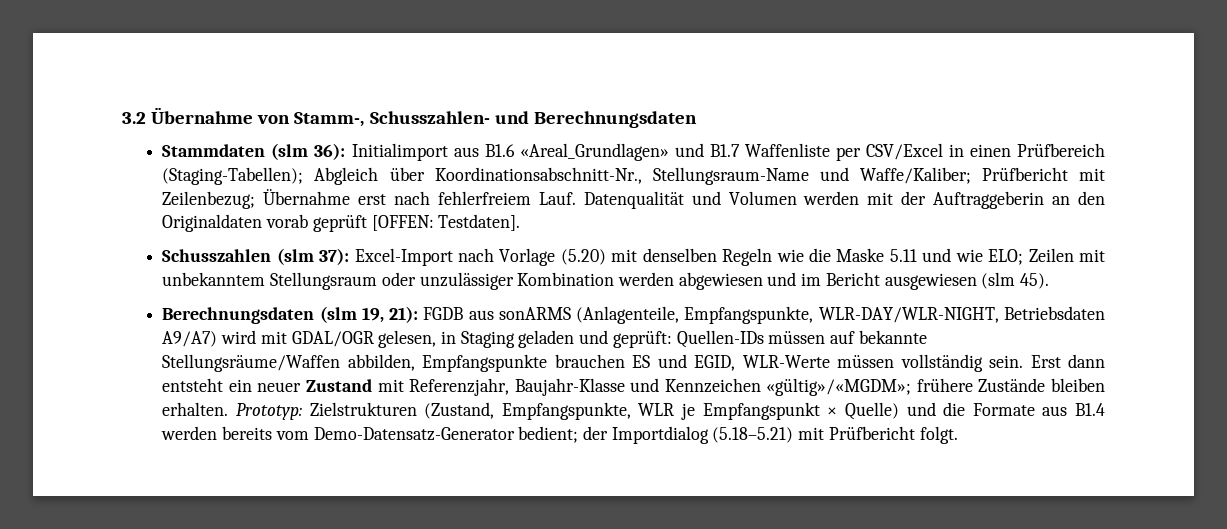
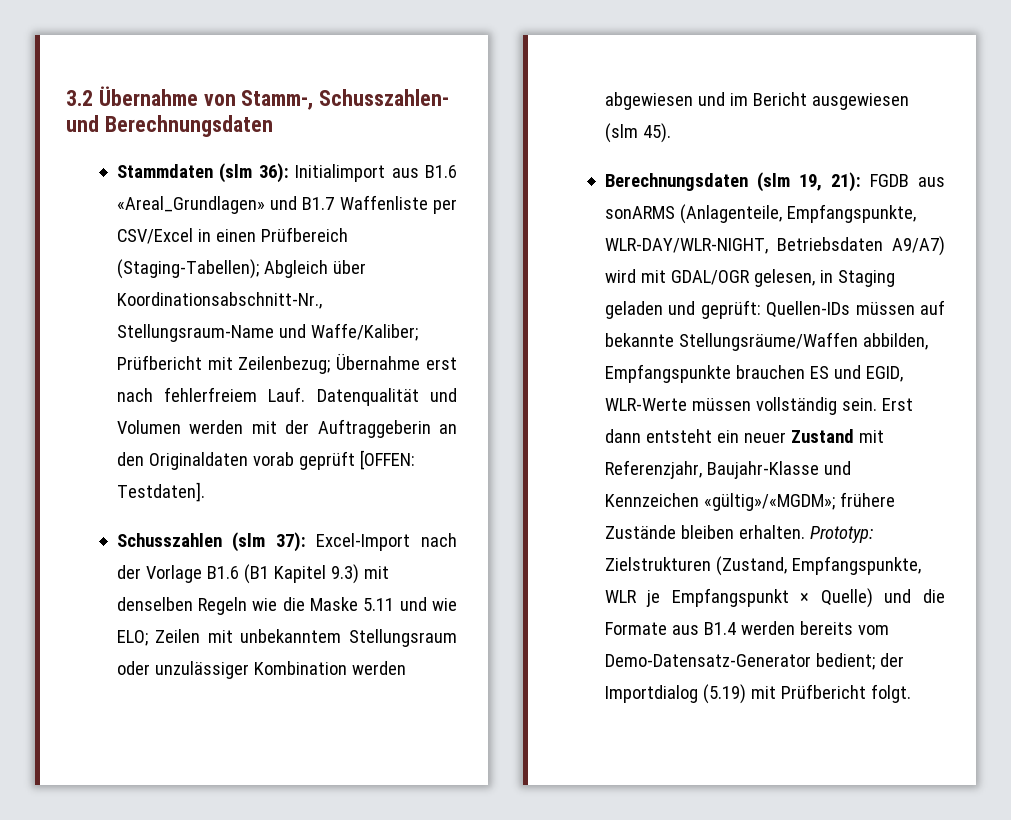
[499,248,606,266] Vorlage (5.20) -> [116,564,359,584] der Vorlage B1.6 (B1 Kapitel 9.3)
[712,427,794,443] (5.18–5.21) -> [702,684,746,704] (5.19)

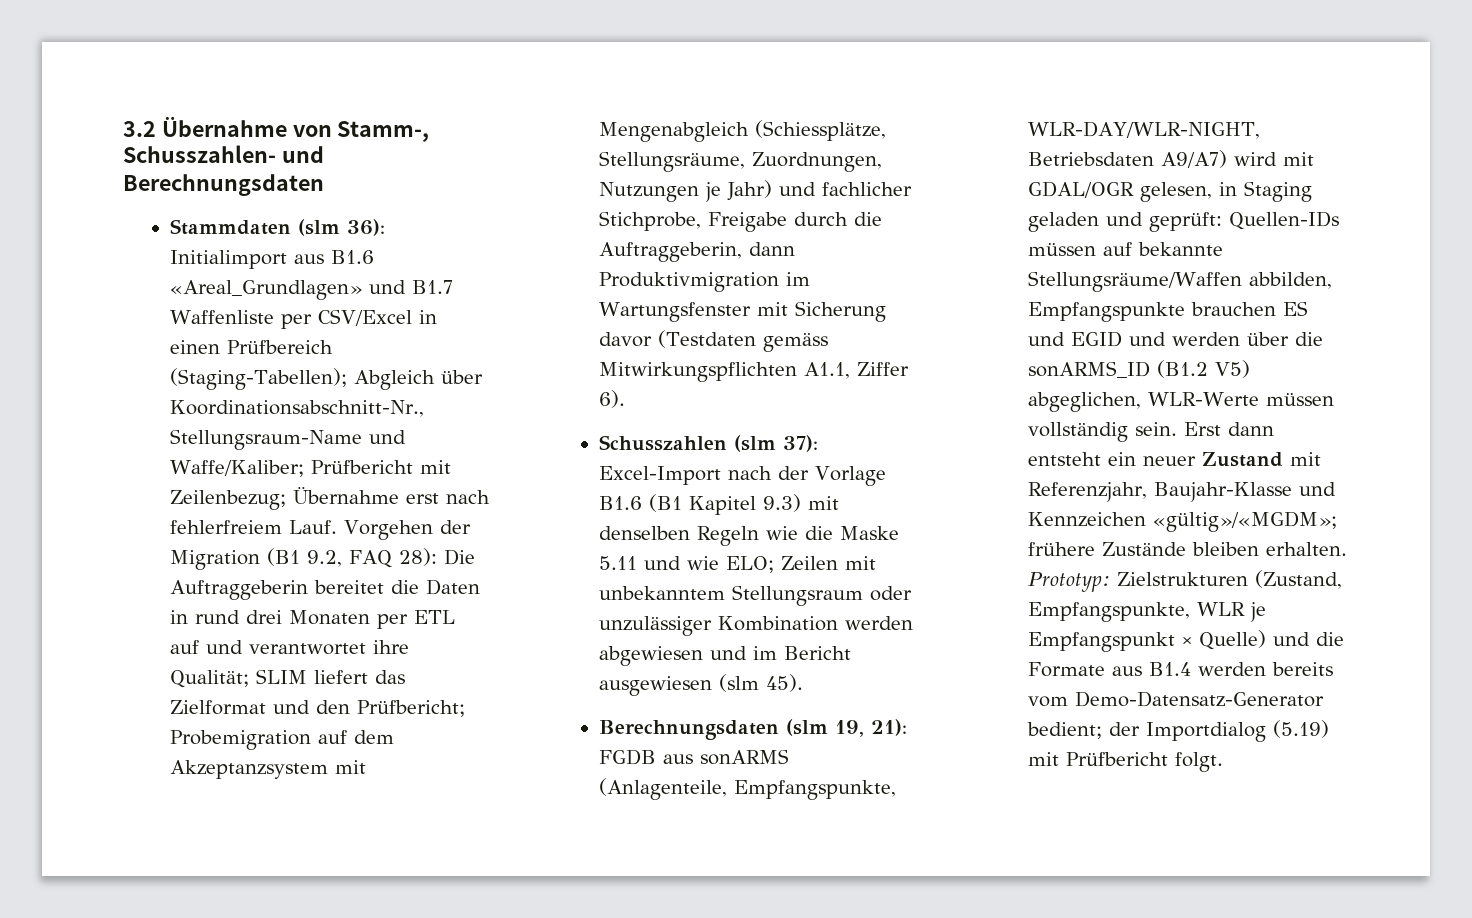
[316,388,457,406] [116,419,457,438] [116,450,415,470] [116,482,205,502] Datenqualität und Volumen werden mit der Auftraggeberin an den Originaldaten vorab geprüft [OFFEN: Testdaten]. -> [344,520,472,540] [170,548,476,570] [170,579,481,600] [170,610,456,629] [170,640,410,655] [170,669,406,688] [170,700,466,717] [170,730,395,750] [170,760,367,779] [599,120,887,142] [599,151,883,172] [599,180,913,202] [599,211,883,232] [599,242,796,262] [599,272,811,292] [599,301,887,322] [599,330,829,352] [599,362,910,382] [599,390,626,408] Vorgehen der Migration (B1 9.2, FAQ 28): Die Auftraggeberin bereitet die Daten in rund drei Monaten per ETL auf und verantwortet ihre Qualität; SLIM liefert das Zielformat und den Prüfbericht; Probemigration auf dem Akzeptanzsystem mit Mengenabgleich (Schiessplätze, Stellungsräume, Zuordnungen, Nutzungen je Jahr) und fachlicher Stichprobe, Freigabe durch die Auftraggeberin, dann Produktivmigration im Wartungsfenster mit Sicherung davor (Testdaten gemäss Mitwirkungspflichten A1.1, Ziffer 6).
[865,366,903,382] EGID, -> [1071,331,1324,347] [1028,360,1251,378] [1028,392,1142,412] EGID und werden über die sonARMS_ID (B1.2 V5) abgeglichen,

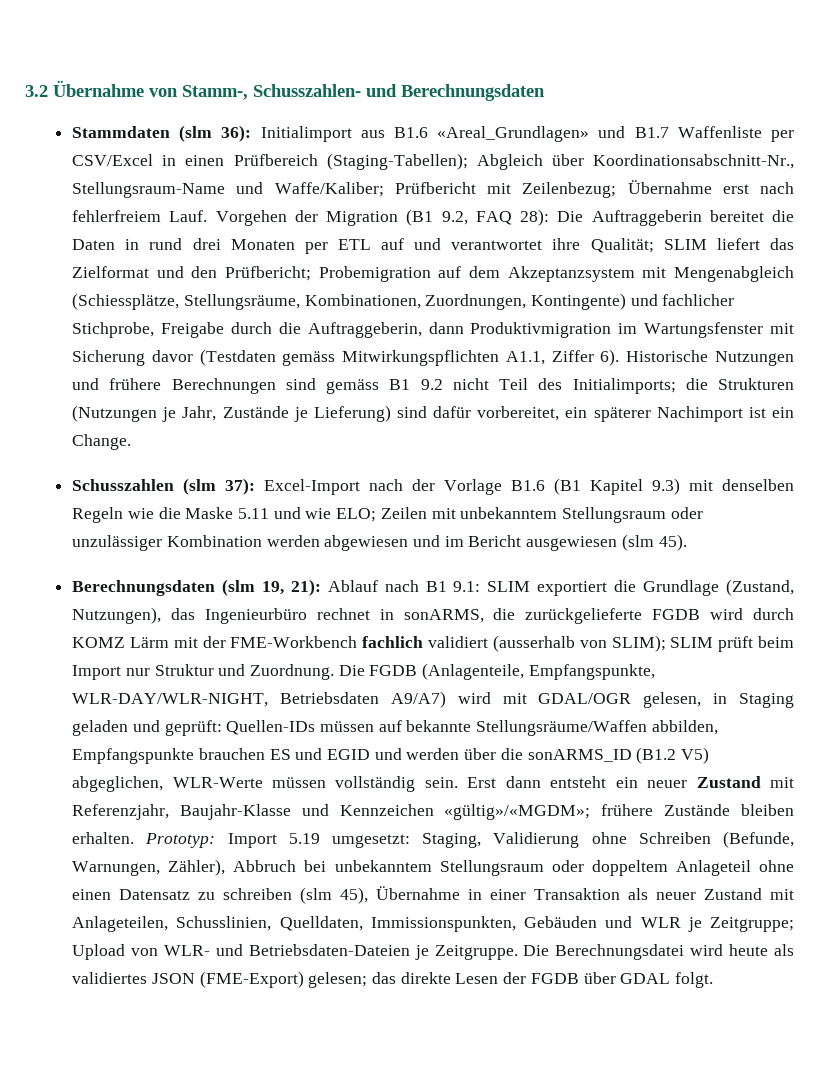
[752,152,883,172] [599,180,773,202] Zuordnungen, Nutzungen je Jahr) -> [304,293,627,310] Kombinationen, Zuordnungen, Kontingente)
(626, 399) none -> [626,350,794,366] [72,378,794,394] [72,405,795,422] [72,434,132,450] Historische Nutzungen und frühere Berechnungen sind gemäss B1 9.2 nicht Teil des Initialimports; die Strukturen (Nutzungen je Jahr, Zustände je Lieferung) sind dafür vorbereitet, ein späterer Nachimport ist ein Change.
[599,749,790,765] FGDB aus sonARMS -> [327,579,794,596] [72,607,794,624] [72,635,794,652] [72,664,418,680] Ablauf nach B1 9.1: SLIM exportiert die Grundlage (Zustand, Nutzungen), das Ingenieurbüro rechnet in sonARMS, die zurückgelieferte FGDB wird durch KOMZ Lärm mit der FME-Workbench fachlich validiert (ausserhalb von SLIM); SLIM prüft beim Import nur Struktur und Zuordnung. Die FGDB
[1117,570,1343,589] [1028,602,1267,622] [1028,630,1345,652] [1028,662,1334,677] [1028,691,1325,707] [1027,720,1330,742] [1028,752,1169,766] Zielstrukturen (Zustand, Empfangspunkte, WLR je Empfangspunkt × Quelle) und die Formate aus B1.4 werden bereits vom Demo-Datensatz-Generator bedient; der Importdialog (5.19) mit Prüfbericht -> [227,831,794,848] [72,859,794,876] [72,886,794,904] [72,916,795,932] [72,944,794,960] [72,971,671,988] Import 5.19 umgesetzt: Staging, Validierung ohne Schreiben (Befunde, Warnungen, Zähler), Abbruch bei unbekanntem Stellungsraum oder doppeltem Anlageteil ohne einen Datensatz zu schreiben (slm 45), Übernahme in einer Transaktion als neuer Zustand mit Anlageteilen, Schusslinien, Quelldaten, Immissionspunkten, Gebäuden und WLR je Zeitgruppe; Upload von WLR- und Betriebsdaten-Dateien je Zeitgruppe. Die Berechnungsdatei wird heute als validiertes JSON (FME-Export) gelesen; das direkte Lesen der FGDB über GDAL

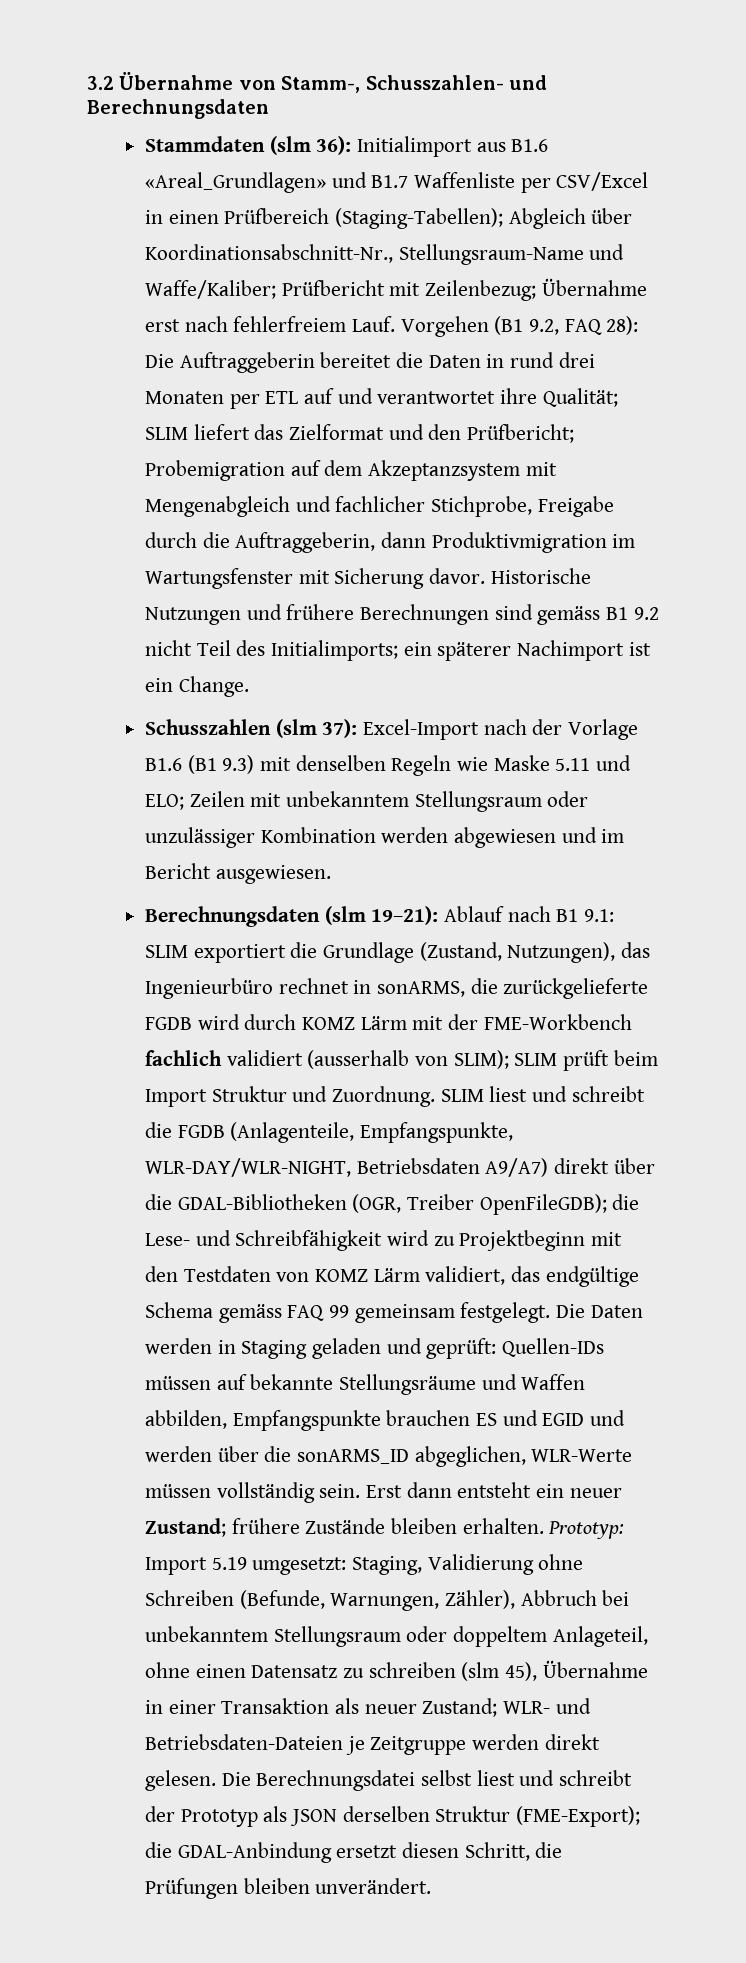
[294,210,399,226] der Migration -> (489, 326) none
[72,293,627,310] (Schiessplätze, Stellungsräume, Kombinationen, Zuordnungen, Kontingente) -> (290, 506) none
[151,349,620,366] davor (Testdaten gemäss Mitwirkungspflichten A1.1, Ziffer 6). -> [428,568,485,584] davor.
[685,378,794,390] [72,405,560,422] die Strukturen (Nutzungen je Jahr, Zustände je Lieferung) sind dafür vorbereitet, -> (398, 650) none
[590,479,644,495] Kapitel -> (217, 764) none
[158,507,181,519] die -> (488, 764) none
[305,508,332,519] wie -> (631, 763) none
[526,534,687,551] ausgewiesen (slm 45). -> [215,865,331,884] ausgewiesen.
[261,579,321,596] 19, 21): -> [371,906,439,925] 19–21):
[125,668,150,676] nur -> (207, 1098) none
[338,665,365,676] Die -> [440,1086,645,1102] [144,1122,172,1138] SLIM liest und schreibt die
[457,692,702,708] wird mit GDAL/OGR gelesen, -> [553,1158,655,1174] [144,1194,640,1215] [144,1230,622,1251] [144,1266,639,1287] [144,1302,643,1323] [144,1338,212,1354] direkt über die GDAL-Bibliotheken (OGR, Treiber OpenFileGDB); die Lese- und Schreibfähigkeit wird zu Projektbeginn mit den Testdaten von KOMZ Lärm validiert, das endgültige Schema gemäss FAQ 99 gemeinsam festgelegt. Die Daten werden
[476,720,648,736] Stellungsräume/Waffen -> [338,1374,586,1395] Stellungsräume und Waffen
[636,747,710,764] (B1.2 V5) -> (409, 1456) none
[696,776,794,788] [72,804,591,820] Zustand mit Referenzjahr, Baujahr-Klasse und Kennzeichen «gültig»/«MGDM»; -> [144,1518,226,1537] Zustand;
[675,860,751,876] Anlageteil -> [552,1626,648,1647] Anlageteil,
[704,888,794,900] [72,916,795,932] [72,944,794,960] [72,971,714,988] Zustand mit Anlageteilen, Schusslinien, Quelldaten, Immissionspunkten, Gebäuden und WLR je Zeitgruppe; Upload von WLR- und Betriebsdaten-Dateien je Zeitgruppe. Die Berechnungsdatei wird heute als validiertes JSON (FME-Export) gelesen; das direkte Lesen der FGDB über GDAL folgt. -> [422,1698,591,1717] [144,1734,600,1755] [144,1770,632,1791] [144,1806,640,1827] [144,1842,563,1863] [144,1878,432,1899] Zustand; WLR- und Betriebsdaten-Dateien je Zeitgruppe werden direkt gelesen. Die Berechnungsdatei selbst liest und schreibt der Prototyp als JSON derselben Struktur (FME-Export); die GDAL-Anbindung ersetzt diesen Schritt, die Prüfungen bleiben unverändert.

